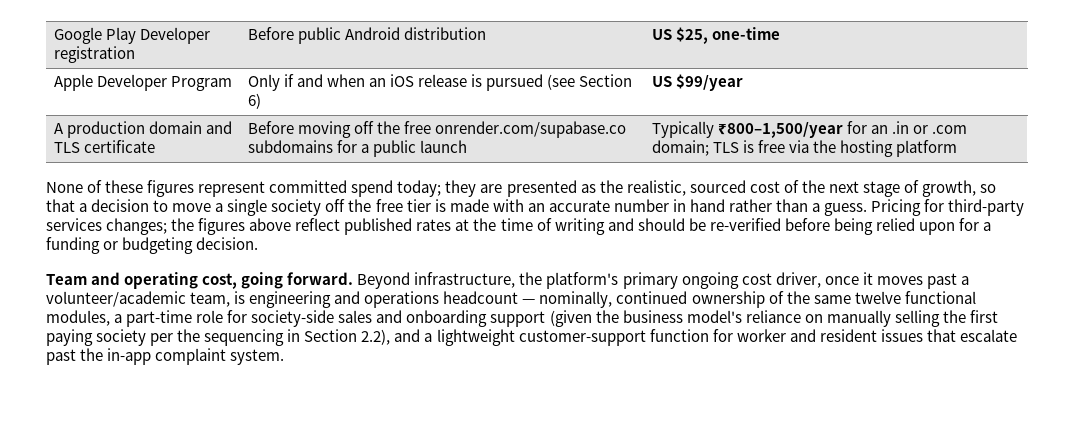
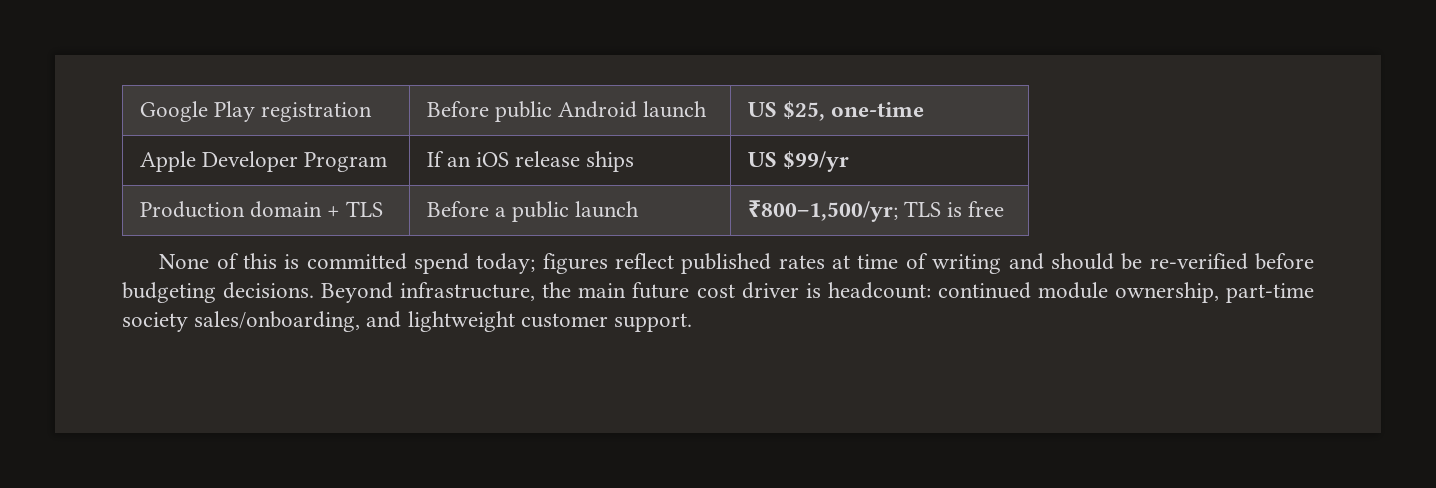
[139,27,210,44] Developer -> (255, 111) none
[403,27,486,40] distribution -> [643,101,708,118] launch
[247,74,633,91] [247,93,261,109] [651,74,743,91] [53,121,232,138] [53,140,155,153] [247,121,626,138] [247,140,467,157] [651,121,968,138] [651,140,958,157] [46,180,997,197] [46,199,1025,216] [46,218,292,235] Only if and when an iOS release is pursued (see Section 6) | US $99/year // A production domain and TLS certificate | Before moving off the free onrender.com/supabase.co subdomains for a public launch | Typically ₹800–1,500/year for an .in or .com domain; TLS is free via the hosting platform // None of these figures represent committed spend today; they are presented as the realistic, sourced cost of the next stage of growth, so that a decision to move a single society off the free tier is made with an accurate number in hand rather than a guess. Pricing for third-party services changes; the figures above -> [426,151,635,172] [747,151,849,172] [139,201,384,218] [426,201,640,222] [747,200,1005,222] [159,253,608,274] If an iOS release ships | US $99/yr // Production domain + TLS | Before a public launch | ₹800–1,500/yr; TLS is free // None of this is committed spend today; figures
[473,218,497,231] the -> (851, 262) none
[833,218,992,235] [46,237,259,254] [46,272,969,289] [46,291,976,308] [46,310,998,327] [46,329,1017,346] [46,348,285,365] being relied upon for a funding or budgeting decision. // Team and operating cost, going forward. Beyond infrastructure, the platform's primary ongoing cost driver, once it moves past a volunteer/academic team, is engineering and operations headcount — nominally, continued ownership of the same twelve functional modules, a part-time role for society-side sales and onboarding support (given the business model's reliance on manually selling the first paying society per the sequencing in Section 2.2), and a lightweight customer-support function for worker and resident issues that escalate past the in-app complaint system. -> [122,282,1314,303] [122,311,693,332] budgeting decisions. Beyond infrastructure, the main future cost driver is headcount: continued module ownership, part-time society sales/onboarding, and lightweight customer support.

